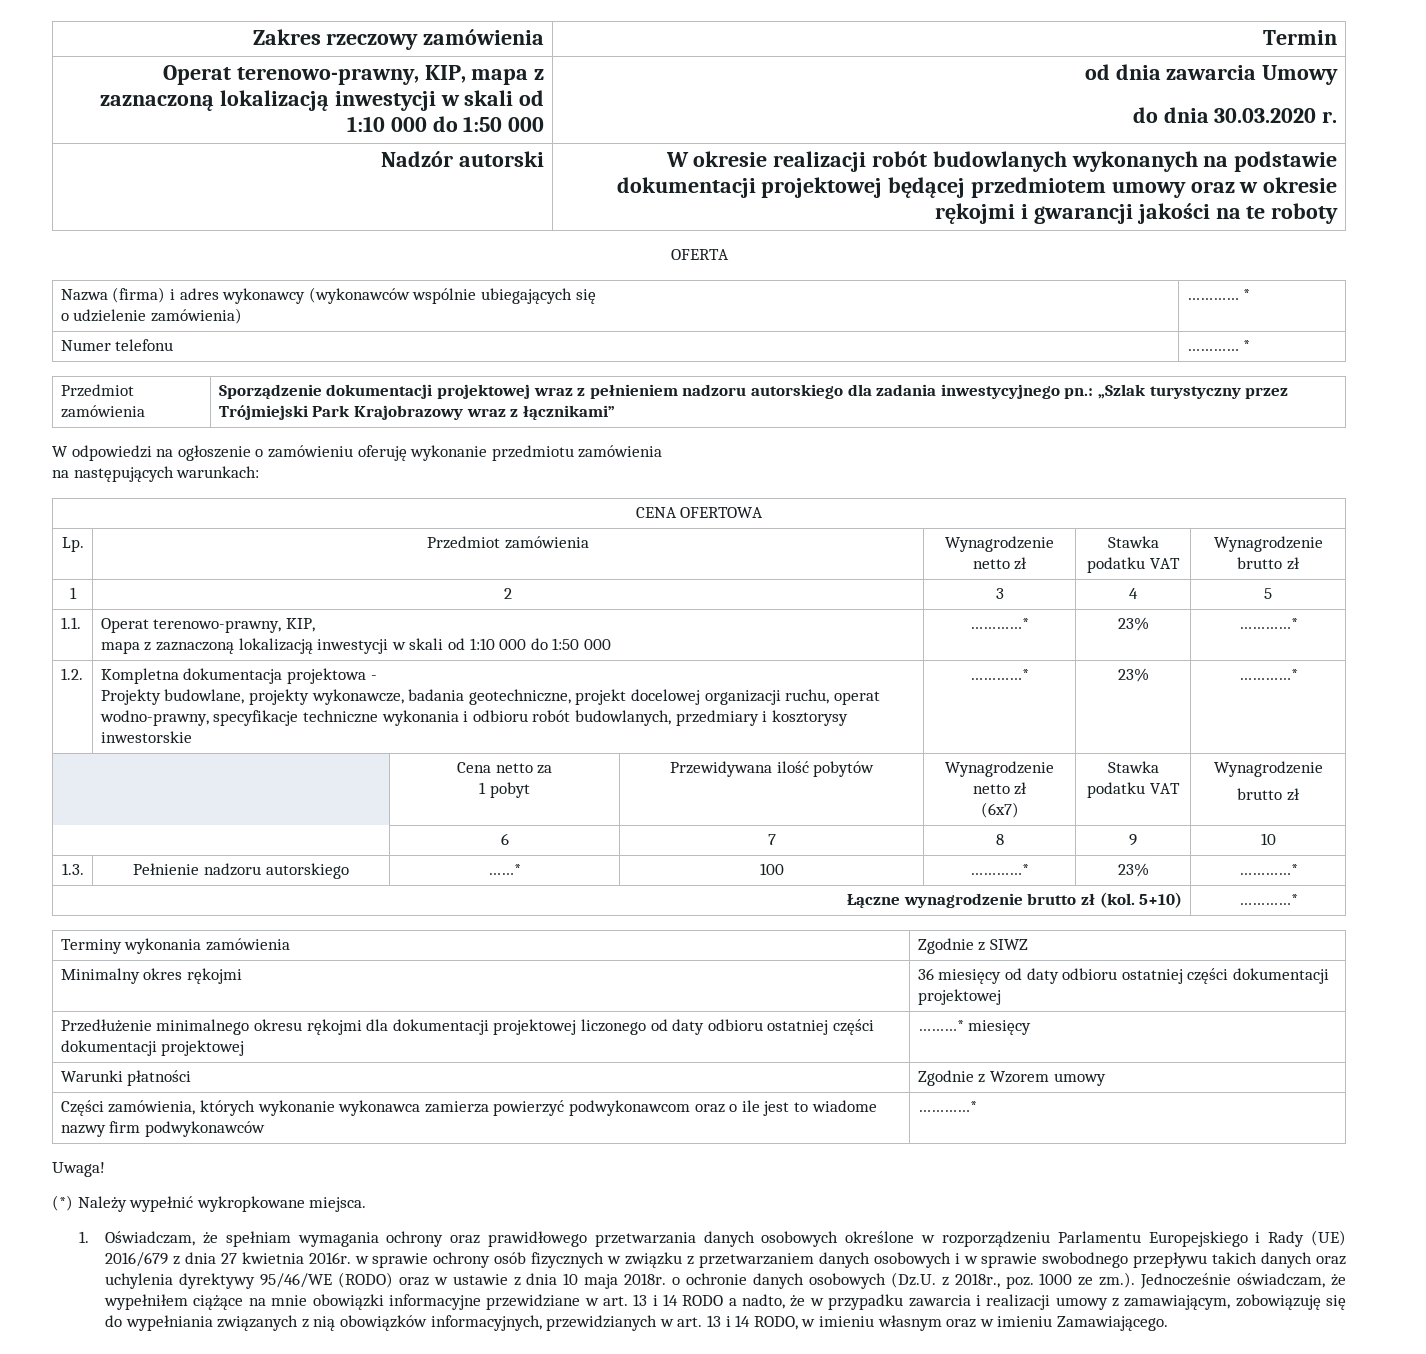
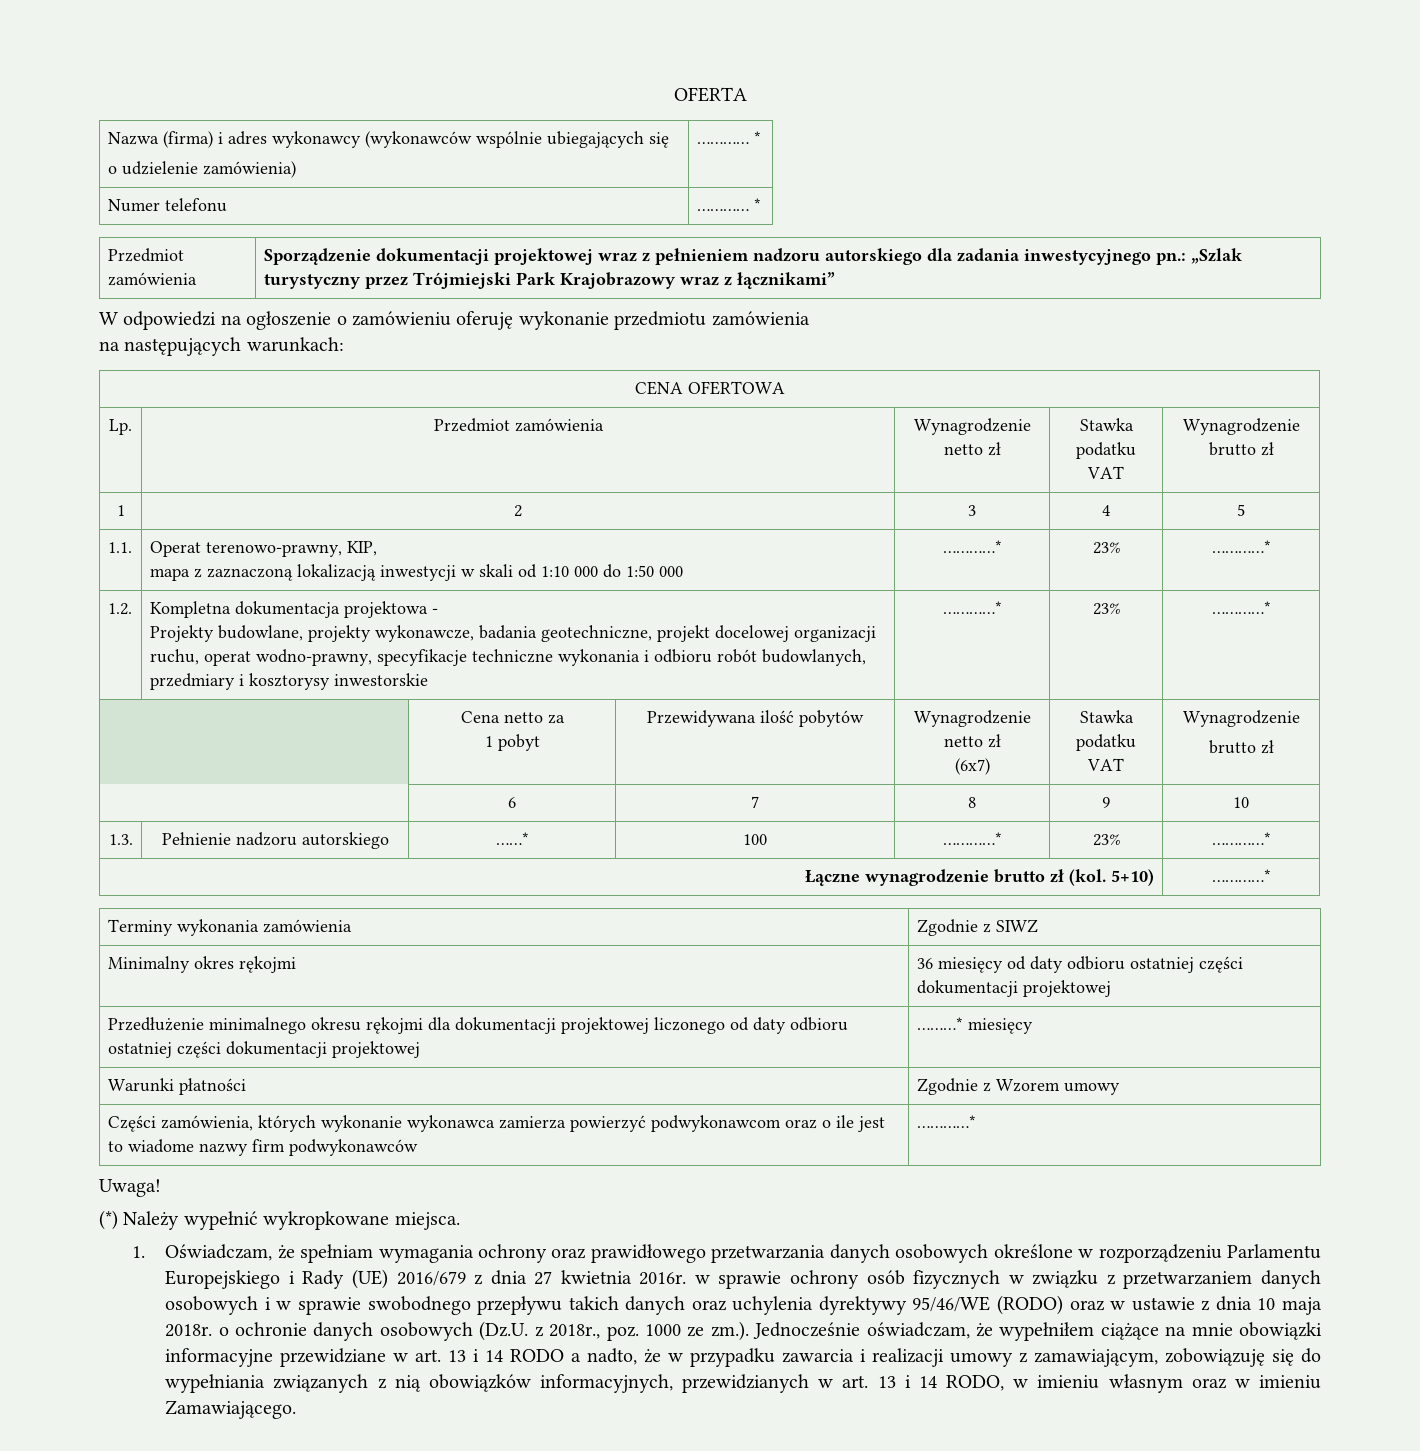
[252,29,545,50] [1263,30,1338,45] [162,65,545,85] [100,90,545,111] [346,116,545,132] [1084,64,1339,85] [1132,107,1338,123] [381,151,545,167] [665,151,1338,172] [616,177,1338,198] [935,203,1339,224] Zakres rzeczowy zamówienia | Termin // Operat terenowo-prawny, KIP, mapa z zaznaczoną lokalizacją inwestycji w skali od 1:10 000 do 1:50 000 | od dnia zawarcia Umowy // do dnia 30.03.2020 r. // Nadzór autorski | W okresie realizacji robót budowlanych wykonanych na podstawie dokumentacji projektowej będącej przedmiotem umowy oraz w okresie rękojmi i gwarancji jakości na te roboty // -> (673, 94) none

